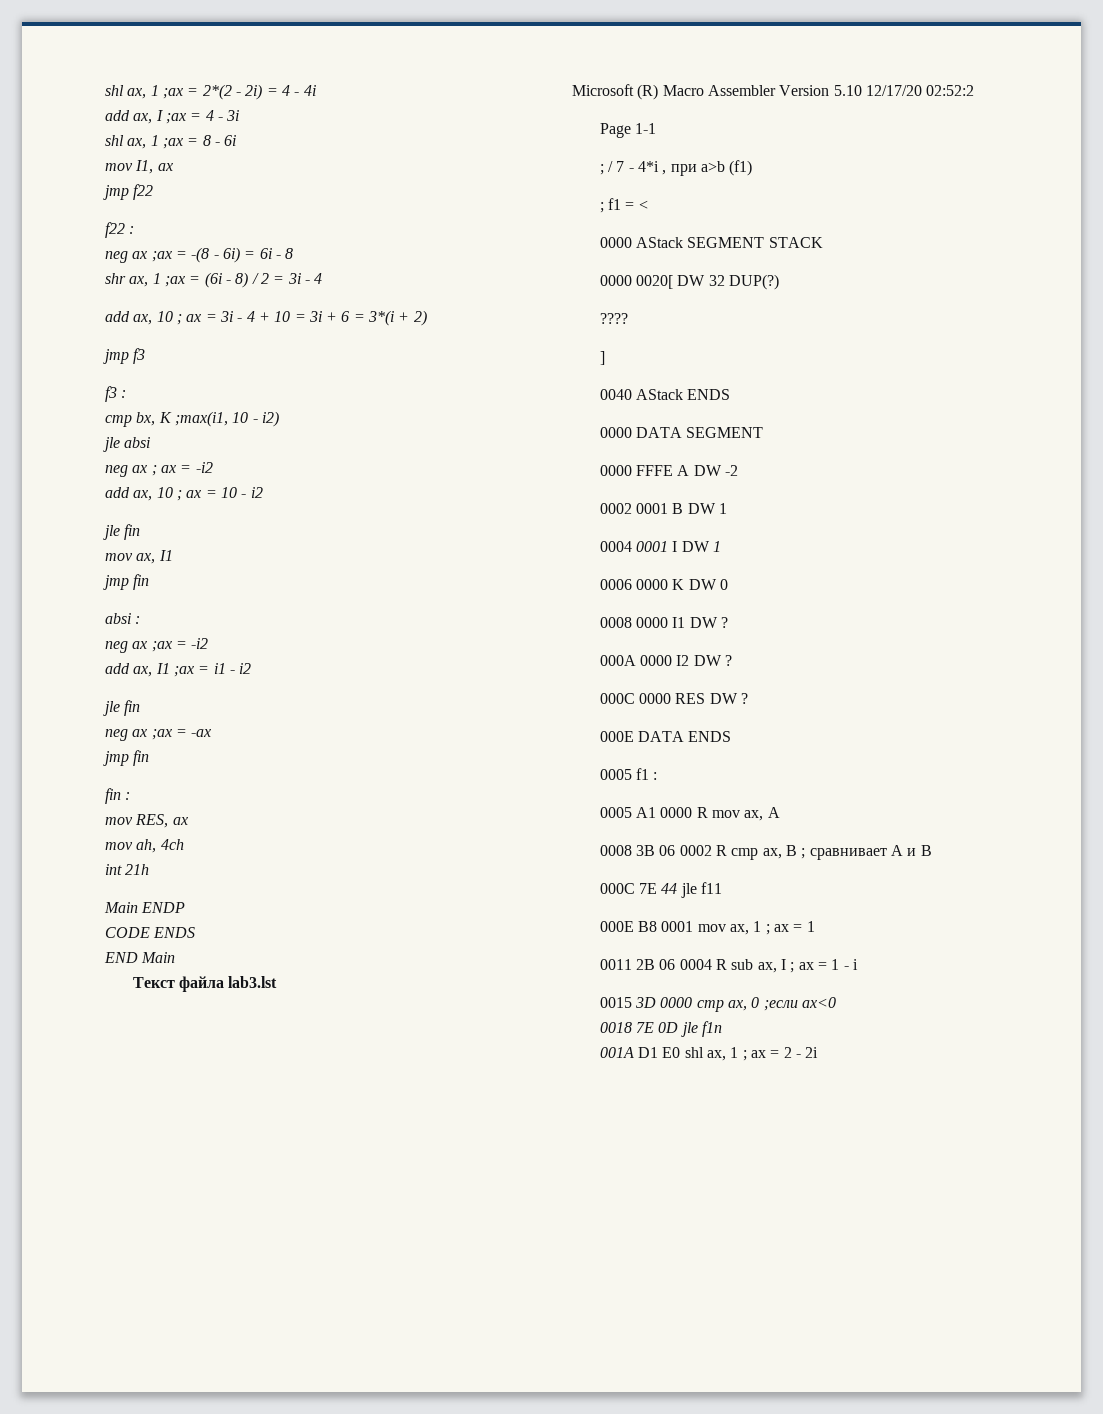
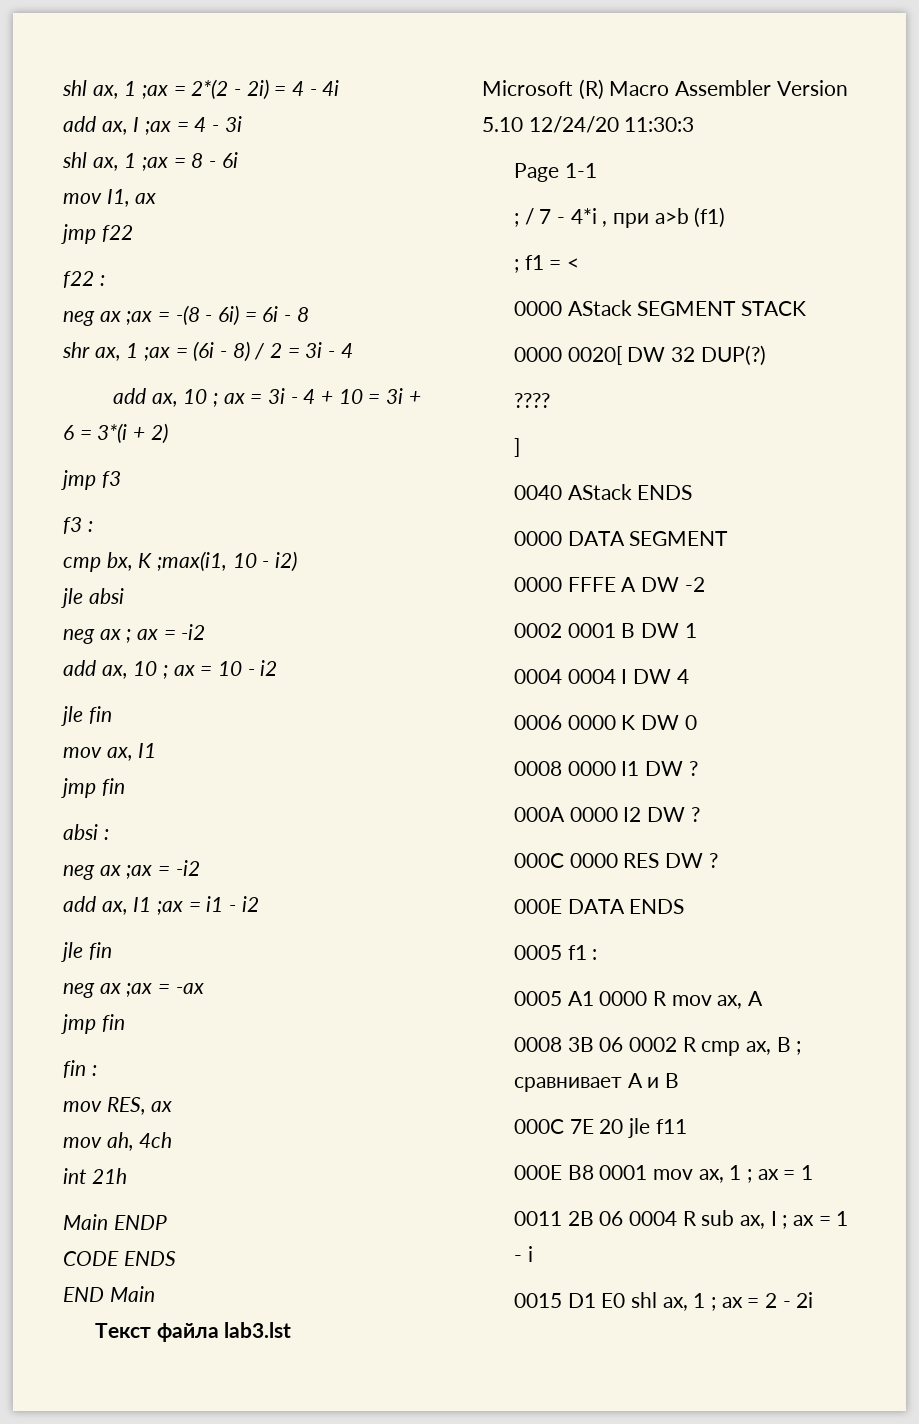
[865,85,975,96] 12/17/20 02:52:2 -> [528,116,695,133] 12/24/20 11:30:3
[636,541,669,552] 0001 -> [567,669,616,684] 0004
[713,541,722,552] 1 -> [676,669,689,684] 4
[661,883,678,894] 44 -> [599,1119,624,1134] 20
[635,997,837,1012] [599,1021,723,1037] [599,1047,634,1058] 3D 0000 cmp ax, 0 ;если ax<0 // 0018 7E 0D jle f1n // 001A -> (562, 1300) none

